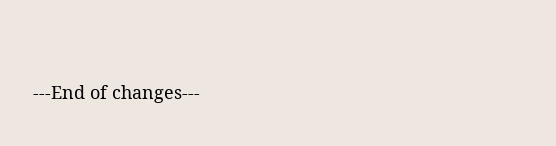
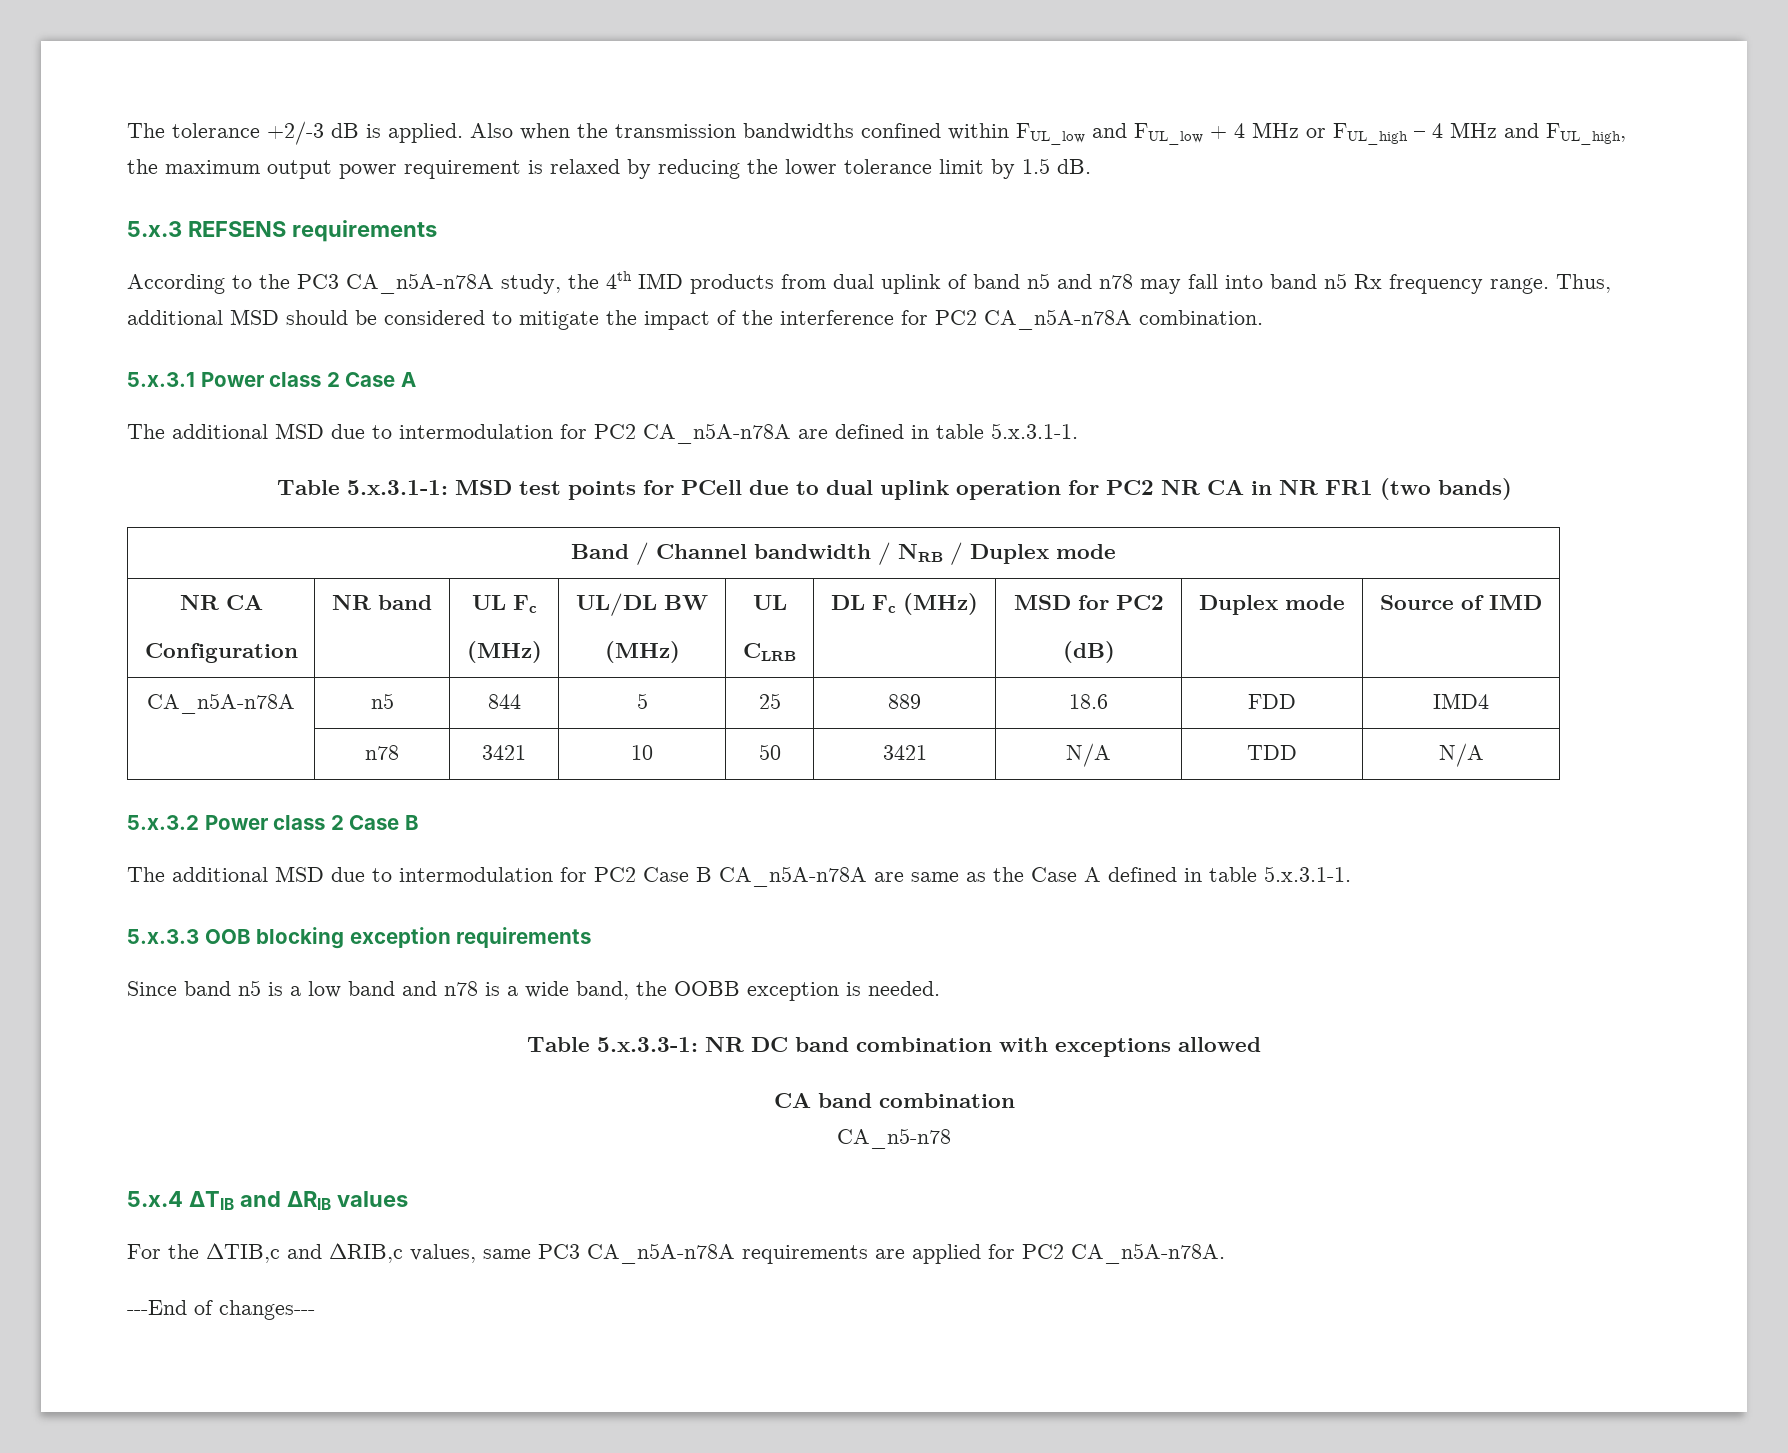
(33, 92) none -> [127,121,1626,145] [127,158,1091,179] [127,220,437,242] [127,271,1611,294] [127,309,1263,330] [127,372,416,387] [127,423,1078,444] [276,478,1512,500] [571,542,1116,565] [179,595,263,610] [144,643,298,663] [332,595,432,610] [471,595,537,613] [466,641,542,663] [576,593,708,616] [604,641,680,663] [752,595,787,610] [743,643,796,661] [831,593,978,615] [1013,595,1164,610] [1062,641,1115,663] [1199,595,1345,615] [1380,595,1542,610] [147,693,295,714] [370,693,394,709] [487,694,521,709] [636,693,648,709] [758,693,781,709] [888,694,921,709] [1069,694,1108,709] [1248,694,1296,709] [1433,693,1489,709] [365,745,399,760] [482,745,526,760] [631,745,653,760] [758,744,781,760] [882,745,927,760] [1066,743,1111,767] [1247,745,1297,760] [1438,743,1484,767] [127,815,419,830] [127,866,1351,887] [127,927,592,949] [127,980,940,1001] [527,1037,1261,1057] [773,1093,1015,1108] [837,1128,951,1149] [127,1191,408,1210] [127,1242,1225,1264] The tolerance +2/-3 dB is applied. Also when the transmission bandwidths confined within FUL_low and FUL_low + 4 MHz or FUL_high – 4 MHz and FUL_high, the maximum output power requirement is relaxed by reducing the lower tolerance limit by 1.5 dB. // 5.x.3 REFSENS requirements // According to the PC3 CA_n5A-n78A study, the 4th IMD products from dual uplink of band n5 and n78 may fall into band n5 Rx frequency range. Thus, additional MSD should be considered to mitigate the impact of the interference for PC2 CA_n5A-n78A combination. // 5.x.3.1 Power class 2 Case A // The additional MSD due to intermodulation for PC2 CA_n5A-n78A are defined in table 5.x.3.1-1. // Table 5.x.3.1-1: MSD test points for PCell due to dual uplink operation for PC2 NR CA in NR FR1 (two bands) // Band / Channel bandwidth / NRB / Duplex mode // NR CA // Configuration | NR band | UL Fc // (MHz) | UL/DL BW // (MHz) | UL // CLRB | DL Fc (MHz) | MSD for PC2 // (dB) | Duplex mode | Source of IMD // CA_n5A-n78A | n5 | 844 | 5 | 25 | 889 | 18.6 | FDD | IMD4 // | n78 | 3421 | 10 | 50 | 3421 | N/A | TDD | N/A // 5.x.3.2 Power class 2 Case B // The additional MSD due to intermodulation for PC2 Case B CA_n5A-n78A are same as the Case A defined in table 5.x.3.1-1. // 5.x.3.3 OOB blocking exception requirements // Since band n5 is a low band and n78 is a wide band, the OOBB exception is needed. // Table 5.x.3.3-1: NR DC band combination with exceptions allowed // CA band combination // CA_n5-n78 // 5.x.4 ∆TIB and ∆RIB values // For the ∆TIB,c and ∆RIB,c values, same PC3 CA_n5A-n78A requirements are applied for PC2 CA_n5A-n78A. //

